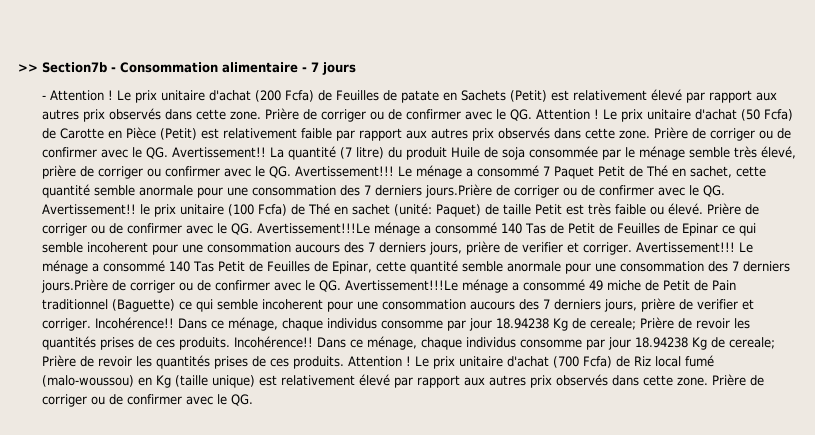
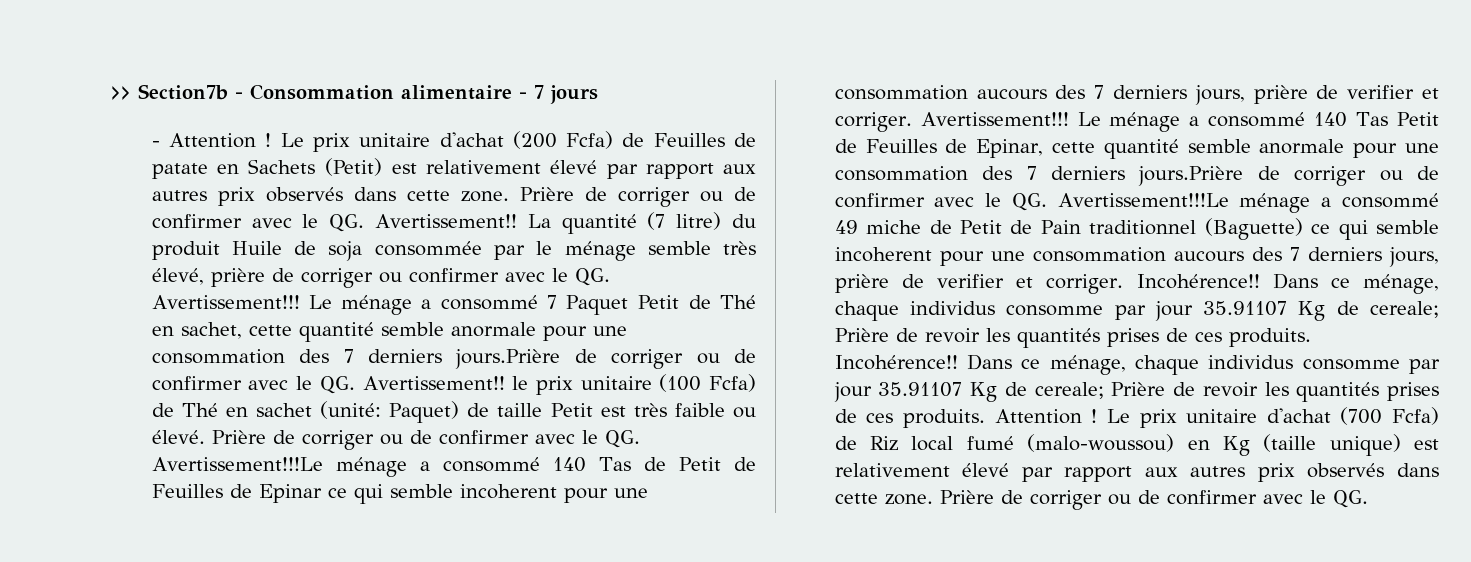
[536,109,794,122] [42,127,792,141] [42,147,169,159] Attention ! Le prix unitaire d'achat (50 Fcfa) de Carotte en Pièce (Petit) est relativement faible par rapport aux autres prix observés dans cette zone. Prière de corriger ou de confirmer avec le QG. -> (365, 223) none
[496,318,550,329] 18.94238 -> [1203,301,1288,316] 35.91107
[635,337,689,348] 18.94238 -> [878,382,963,397] 35.91107

